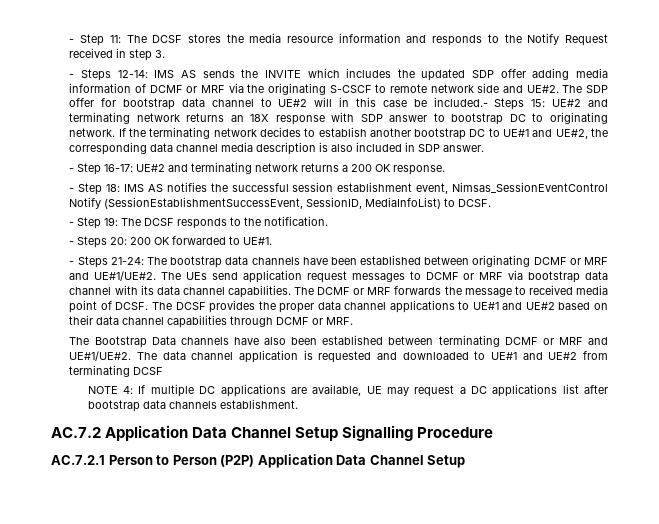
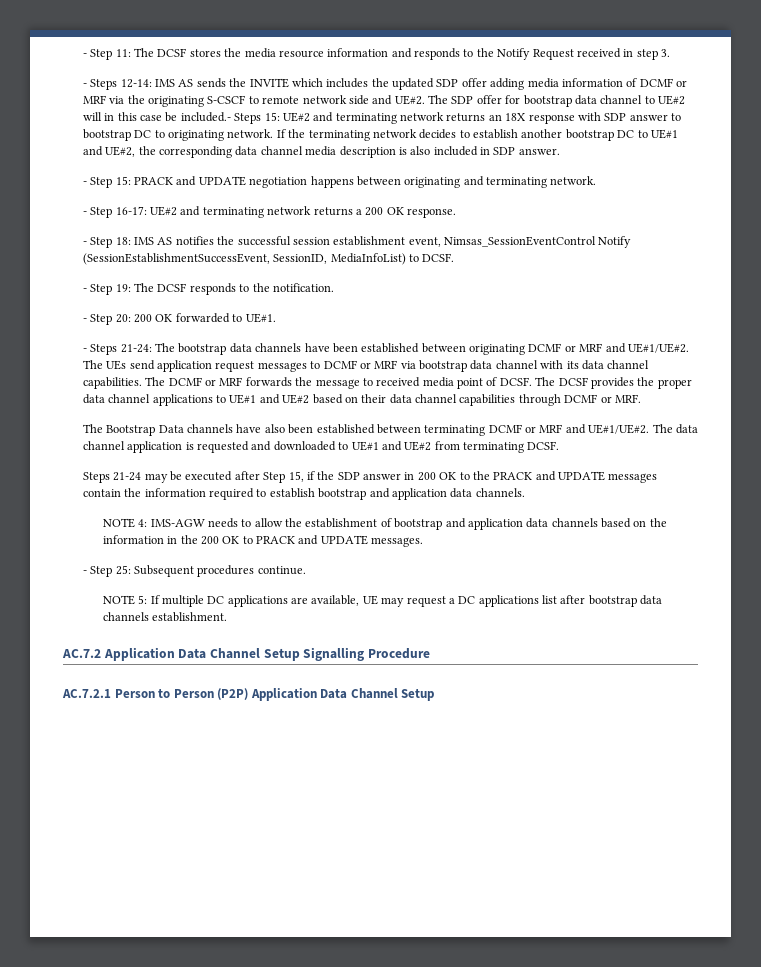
(485, 148) none -> [82,176,597,188] // - Step 15: PRACK and UPDATE negotiation happens between originating and terminating network.
[77,236,108,248] Steps -> [90,314,113,325] Step
[133,367,164,375] [87,386,134,394] DCSF // NOTE 4: -> [527,441,560,450] [82,471,658,483] [82,488,525,500] [102,518,667,530] [102,535,424,547] [82,565,306,577] [102,595,148,605] DCSF. // Steps 21-24 may be executed after Step 15, if the SDP answer in 200 OK to the PRACK and UPDATE messages contain the information required to establish bootstrap and application data channels. // NOTE 4: IMS-AGW needs to allow the establishment of bootstrap and application data channels based on the information in the 200 OK to PRACK and UPDATE messages. // - Step 25: Subsequent procedures continue. // NOTE 5:

